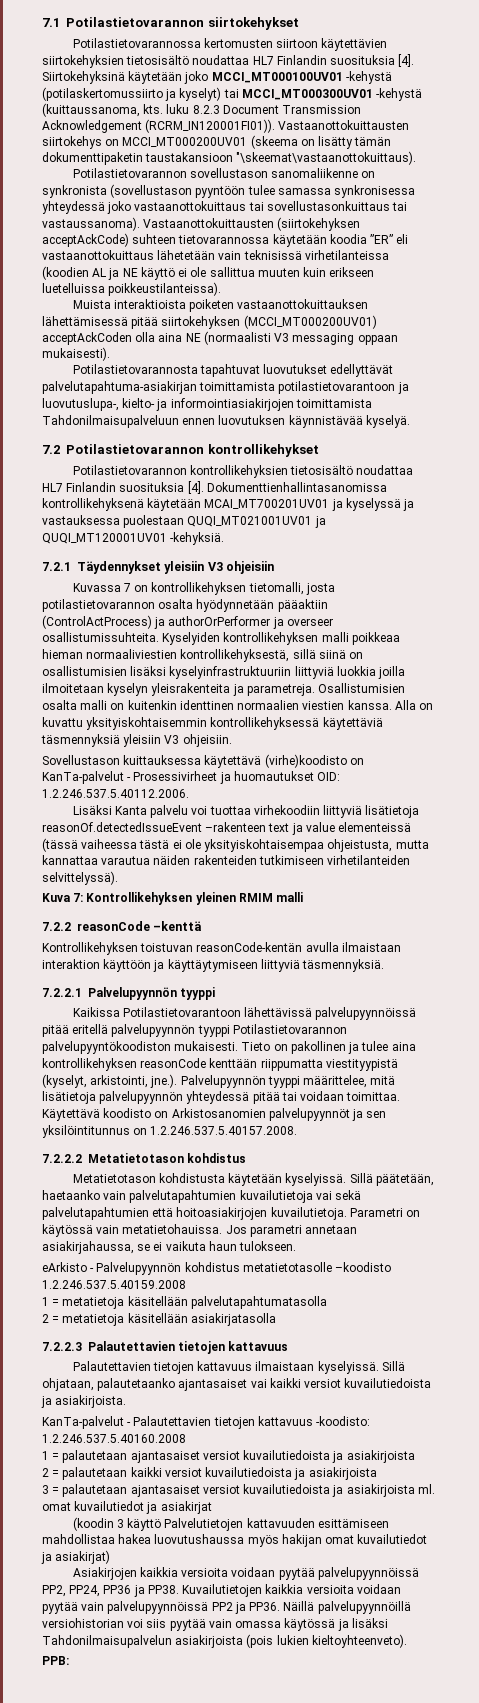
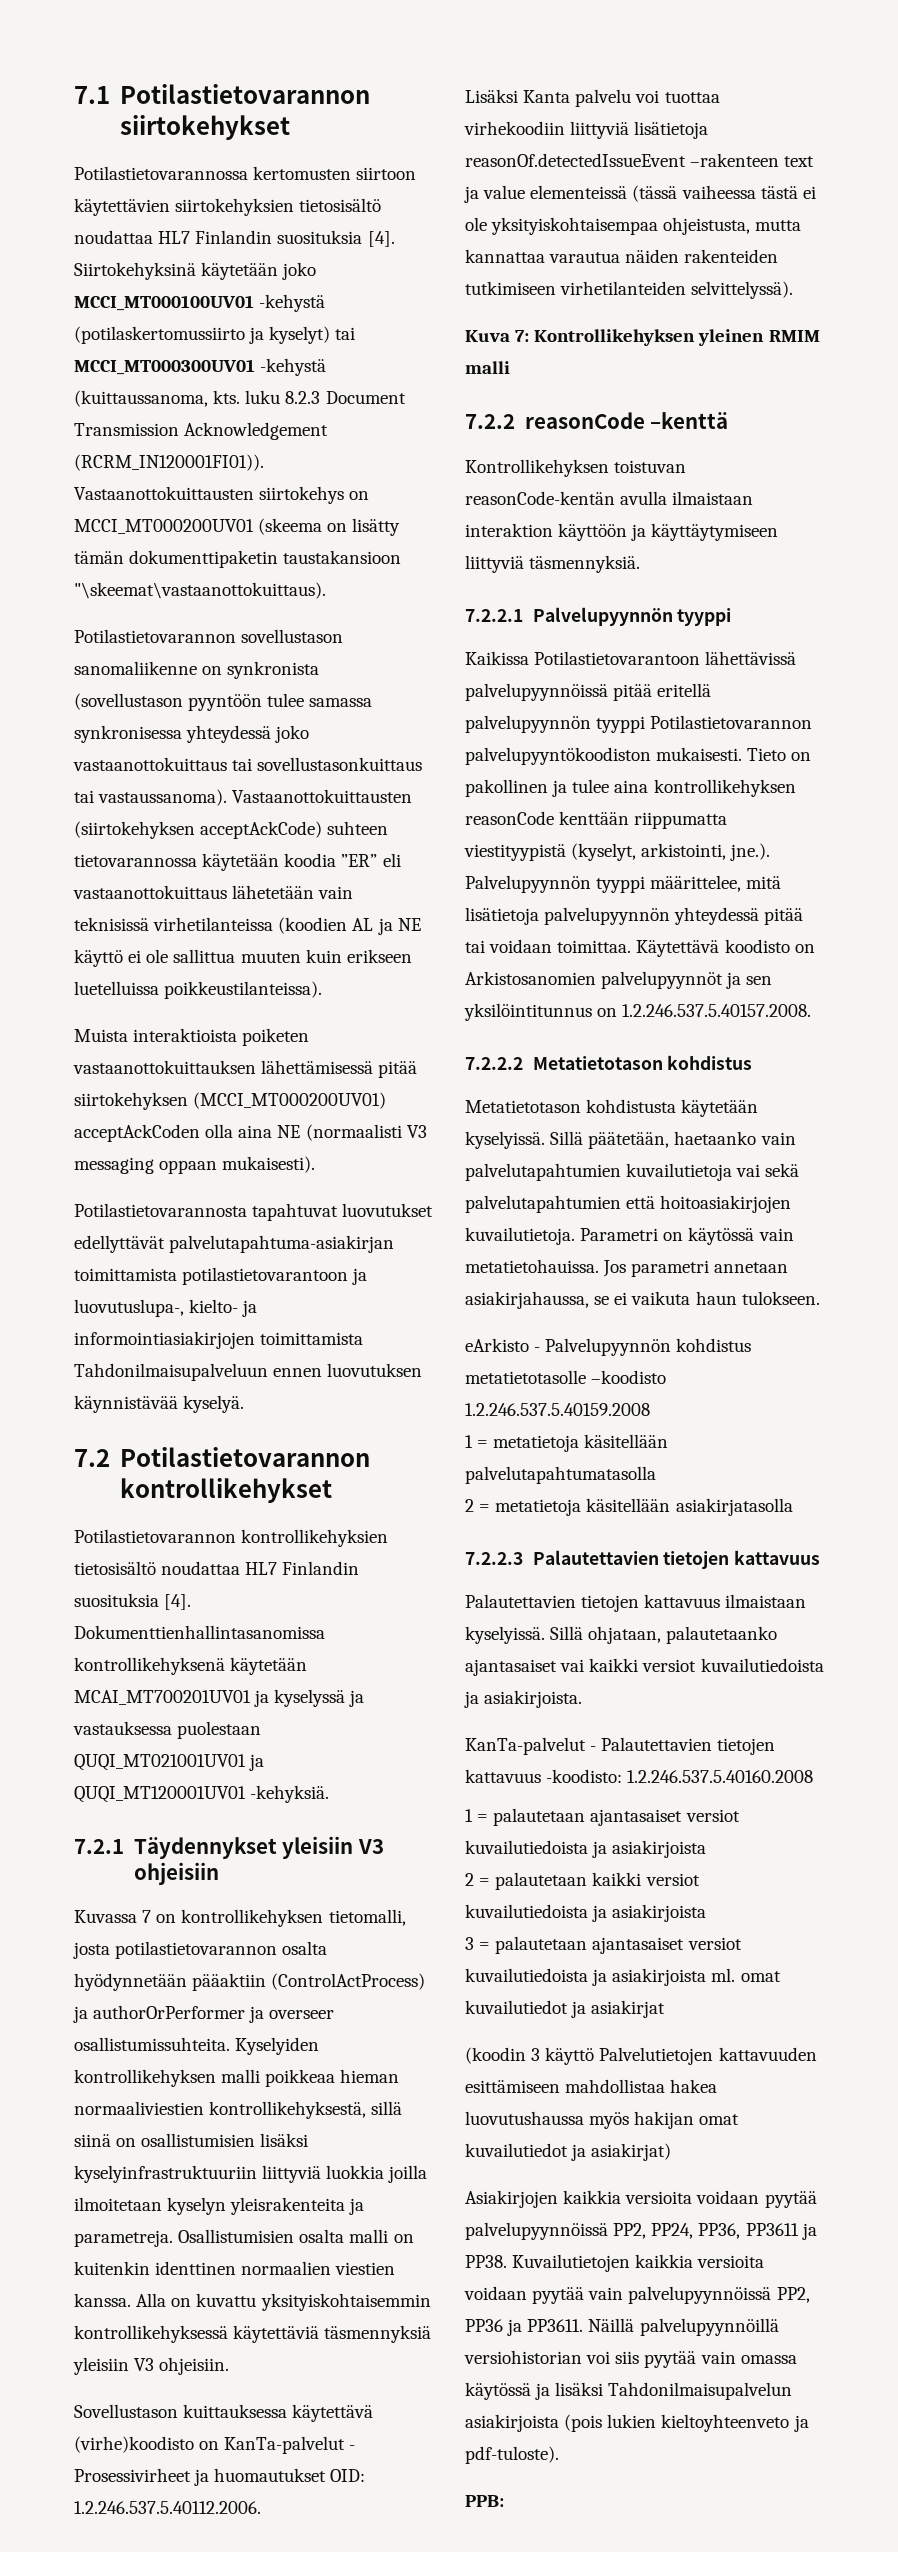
[103,1585,132,1594] PP36 -> [698,2223,799,2239] PP36, PP3611
[211,1602,281,1614] PP2 ja PP36. -> [776,2287,810,2303] [465,2319,584,2336] PP2, PP36 ja PP3611.
[311,1634,407,1648] kieltoyhteenveto). -> [661,2414,809,2432] [465,2446,559,2464] kieltoyhteenveto ja pdf-tuloste).

